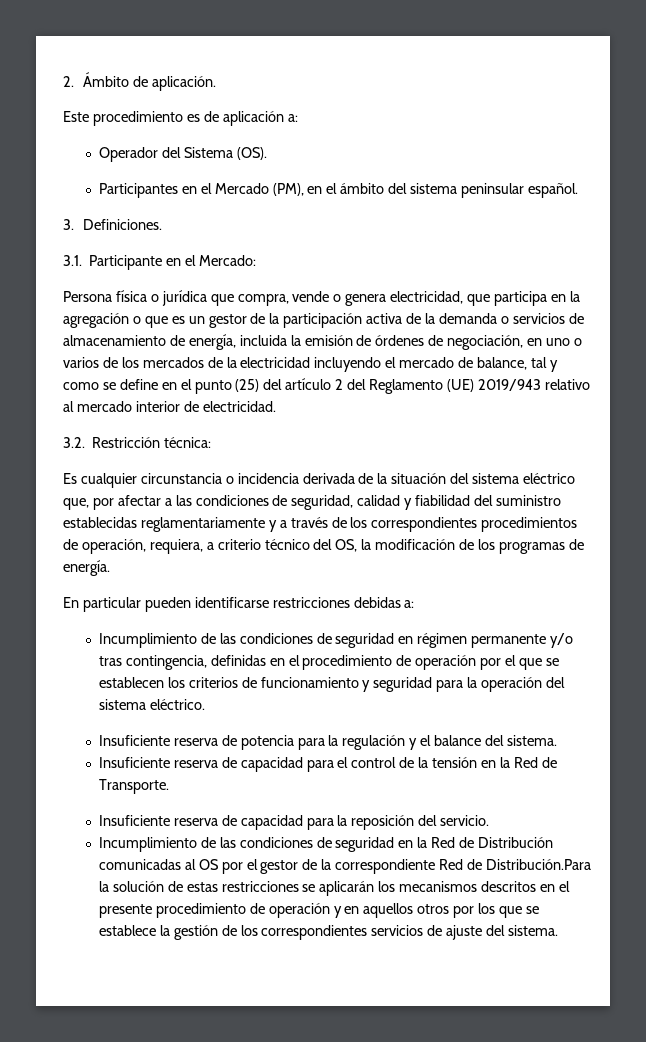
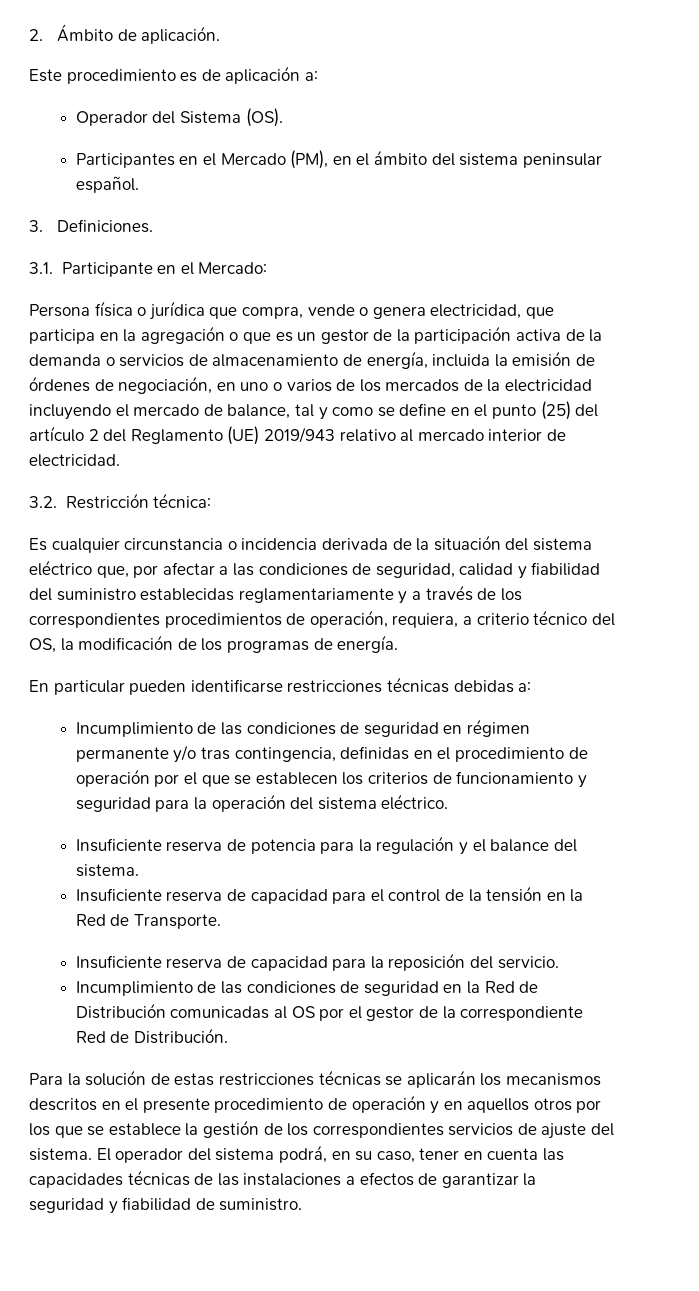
(350, 602) none -> [386,677,449,693] técnicas
[485,859,591,870] Distribución.Para -> [134,1028,229,1044] [29,1073,63,1085] Distribución. // Para
(299, 886) none -> [318,1070,381,1086] técnicas
(559, 930) none -> [96,1145,565,1163] [29,1170,537,1188] [29,1197,303,1214] El operador del sistema podrá, en su caso, tener en cuenta las capacidades técnicas de las instalaciones a efectos de garantizar la seguridad y fiabilidad de suministro.

